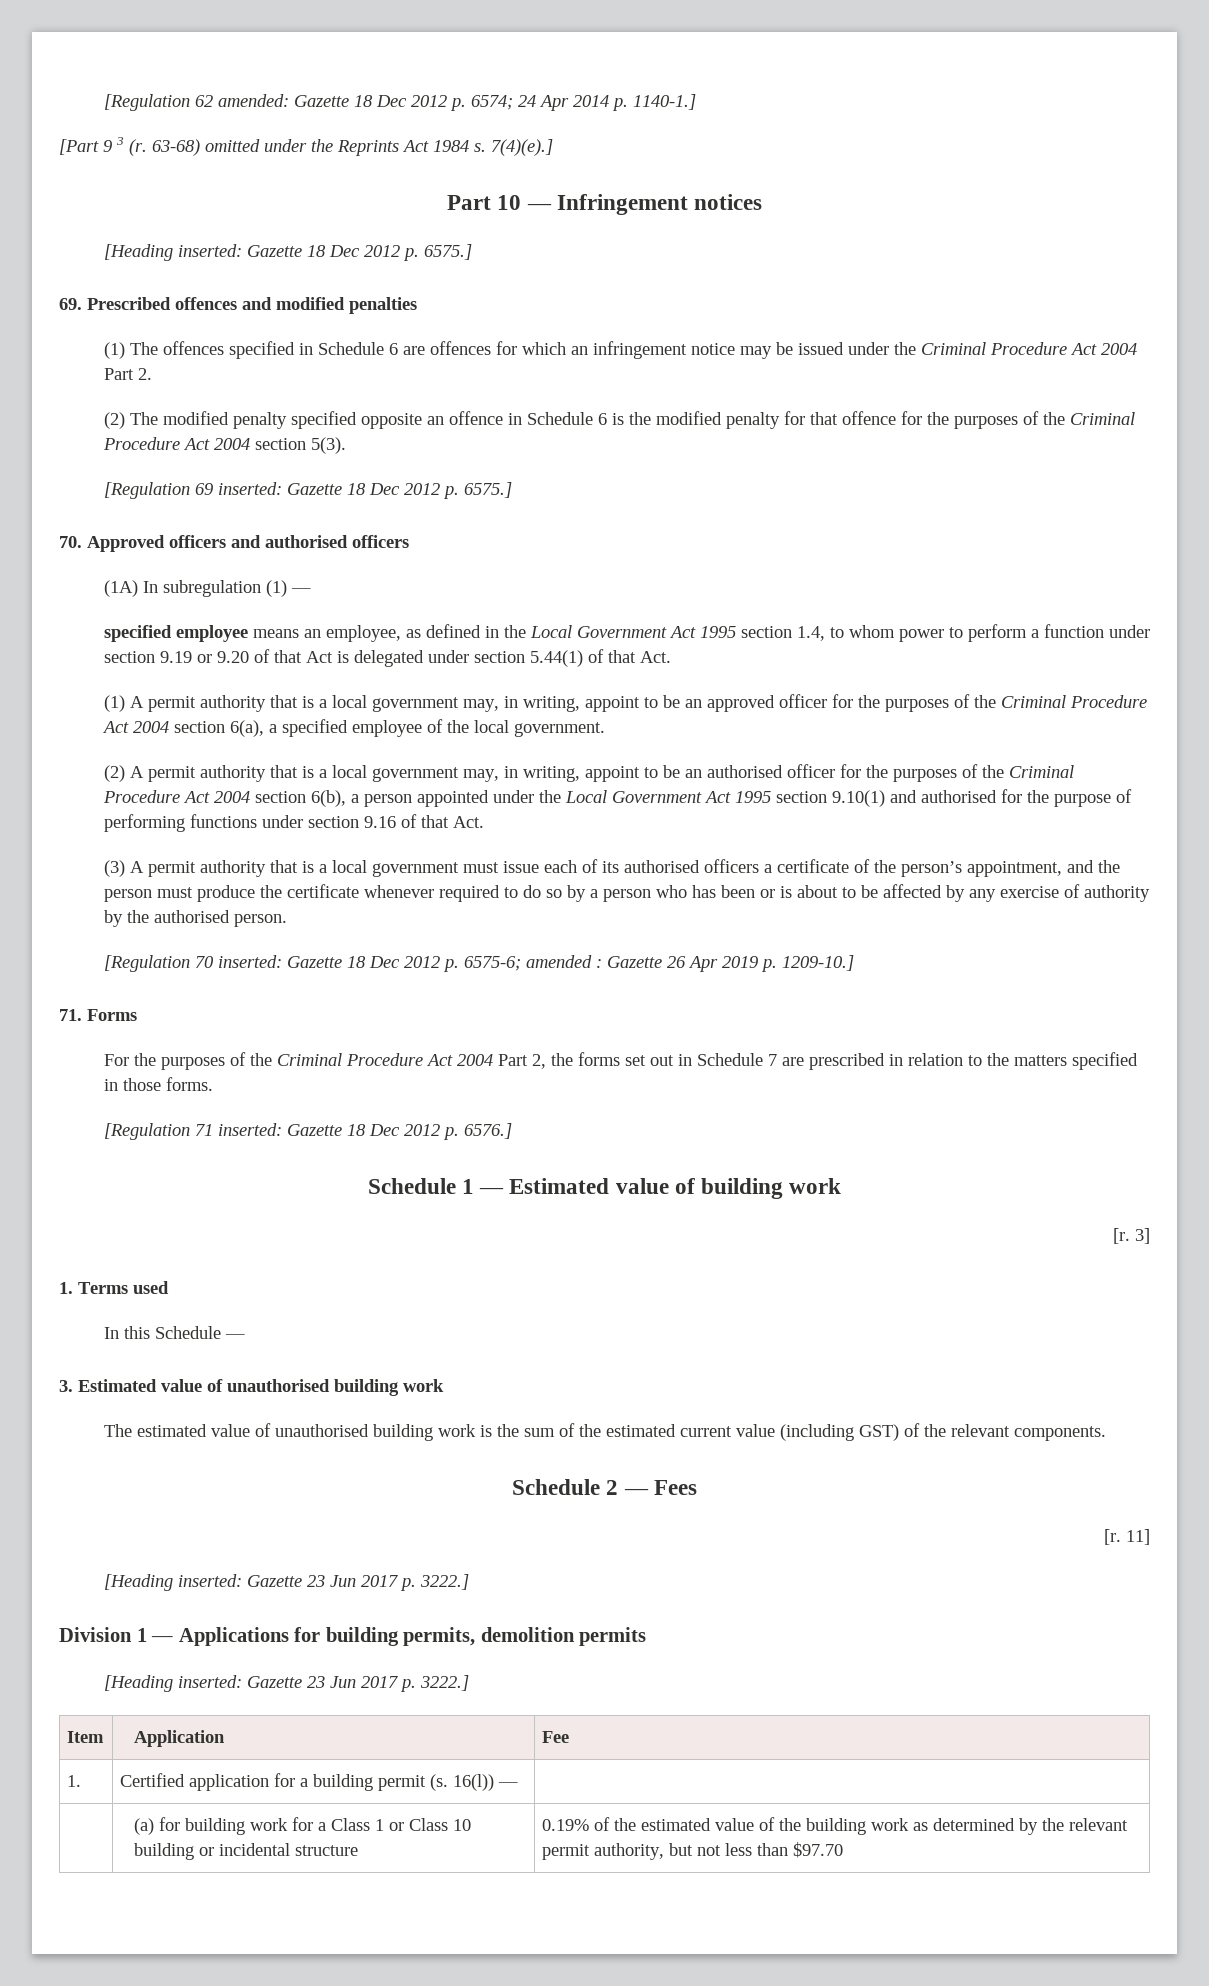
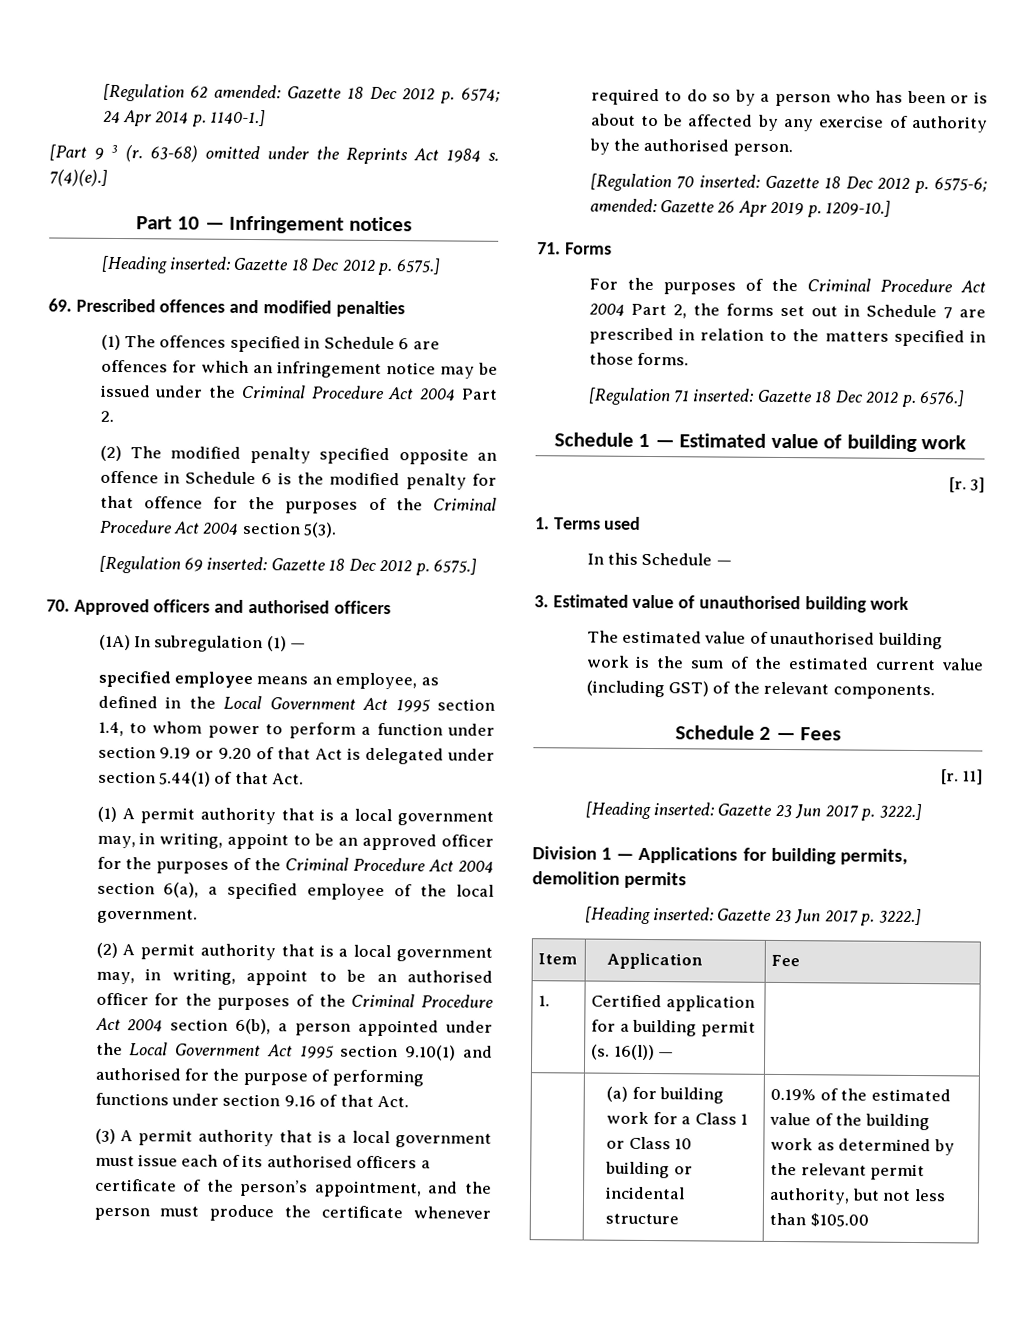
[525,955,602,968] amended : -> [589,198,657,213] amended:
[793,1842,844,1858] $97.70 -> [809,1213,869,1227] $105.00

